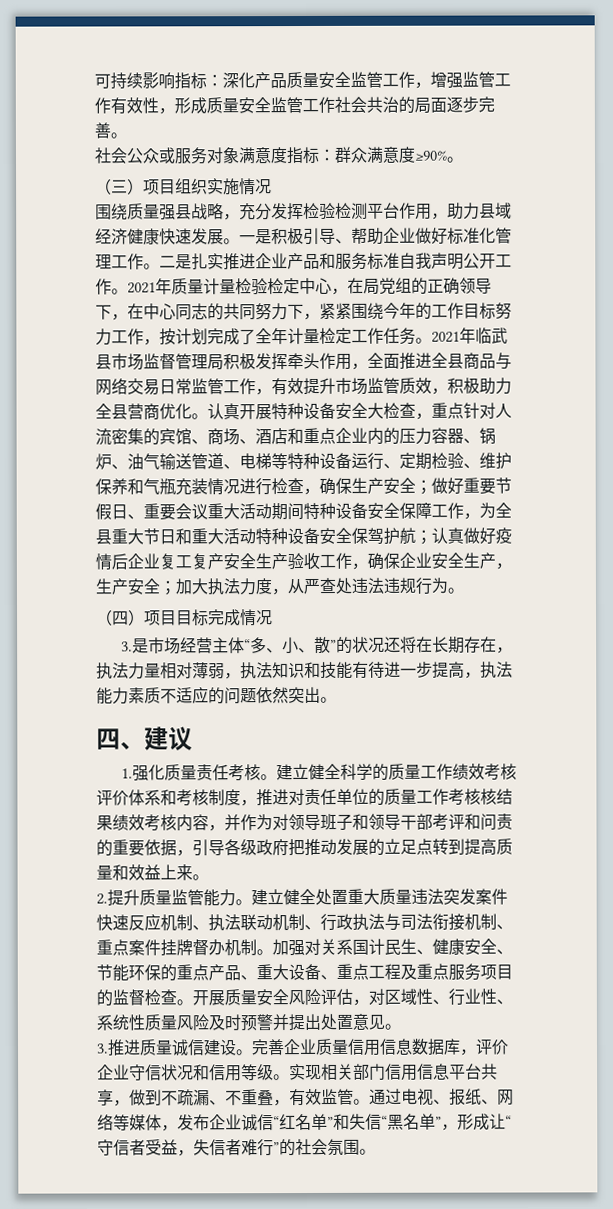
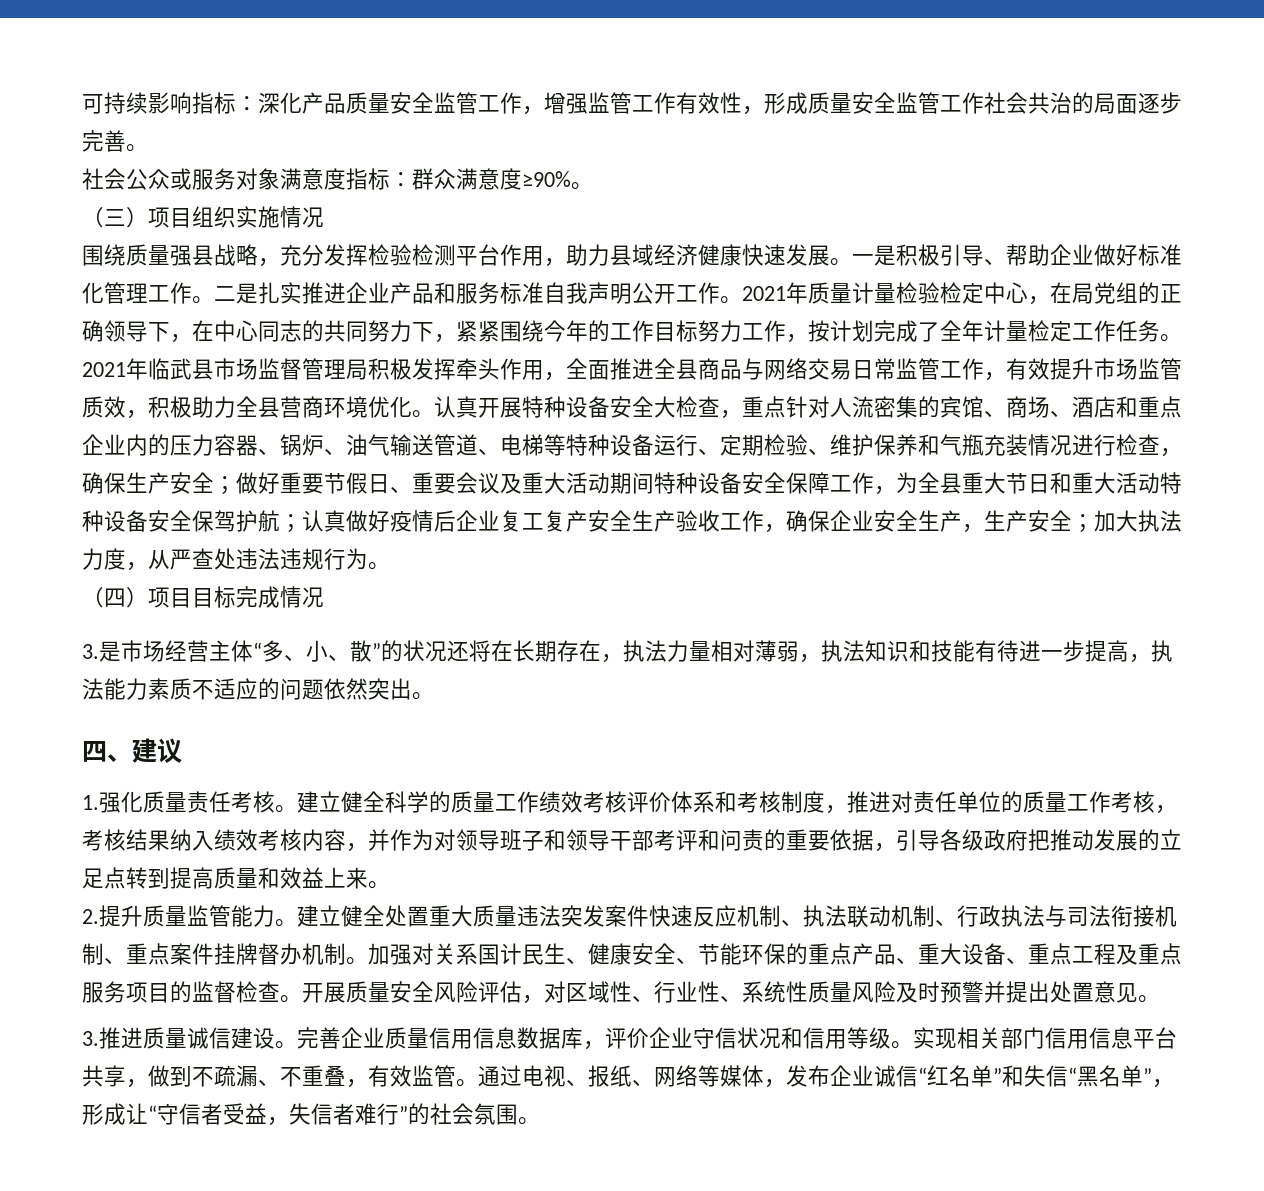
(160, 411) none -> [324,396,368,418] 环境
(208, 511) none -> [500,473,522,494] 及
[480,788,513,805] [96,815,113,831] 核结果 -> [1155,805,1177,814] [82,829,214,851] ，考核结果纳入

